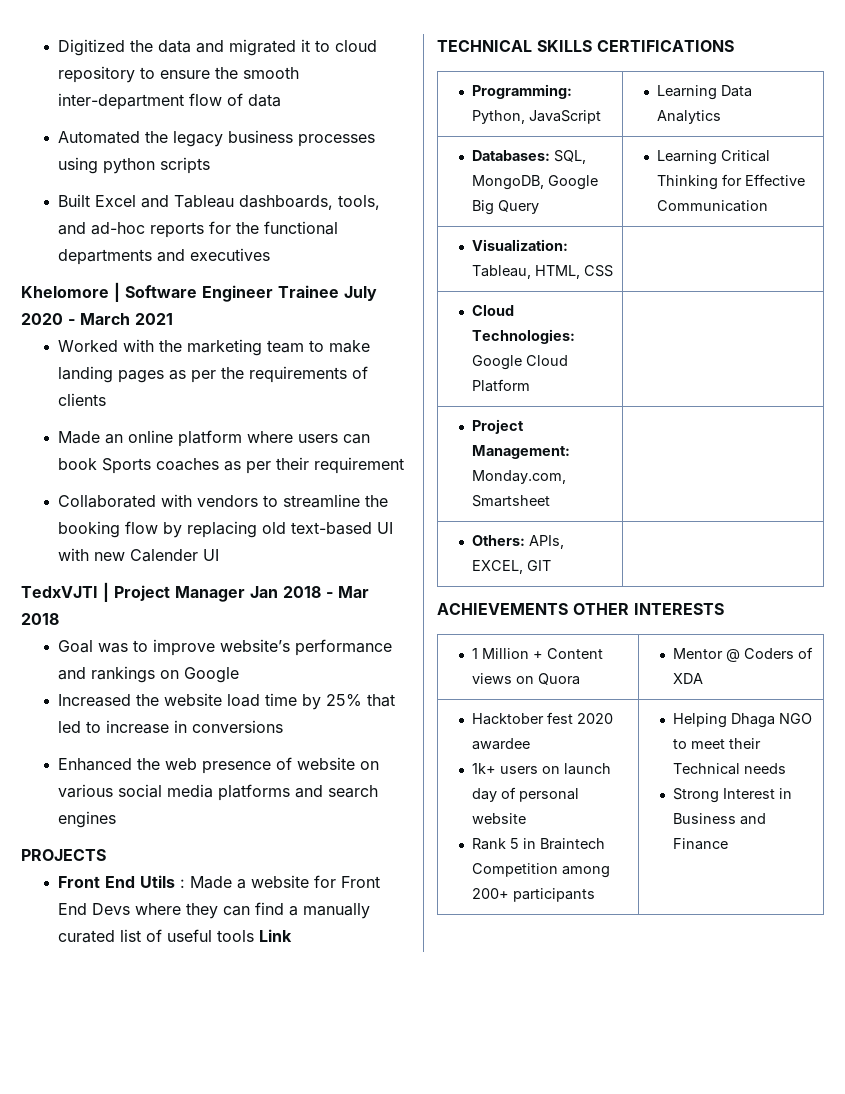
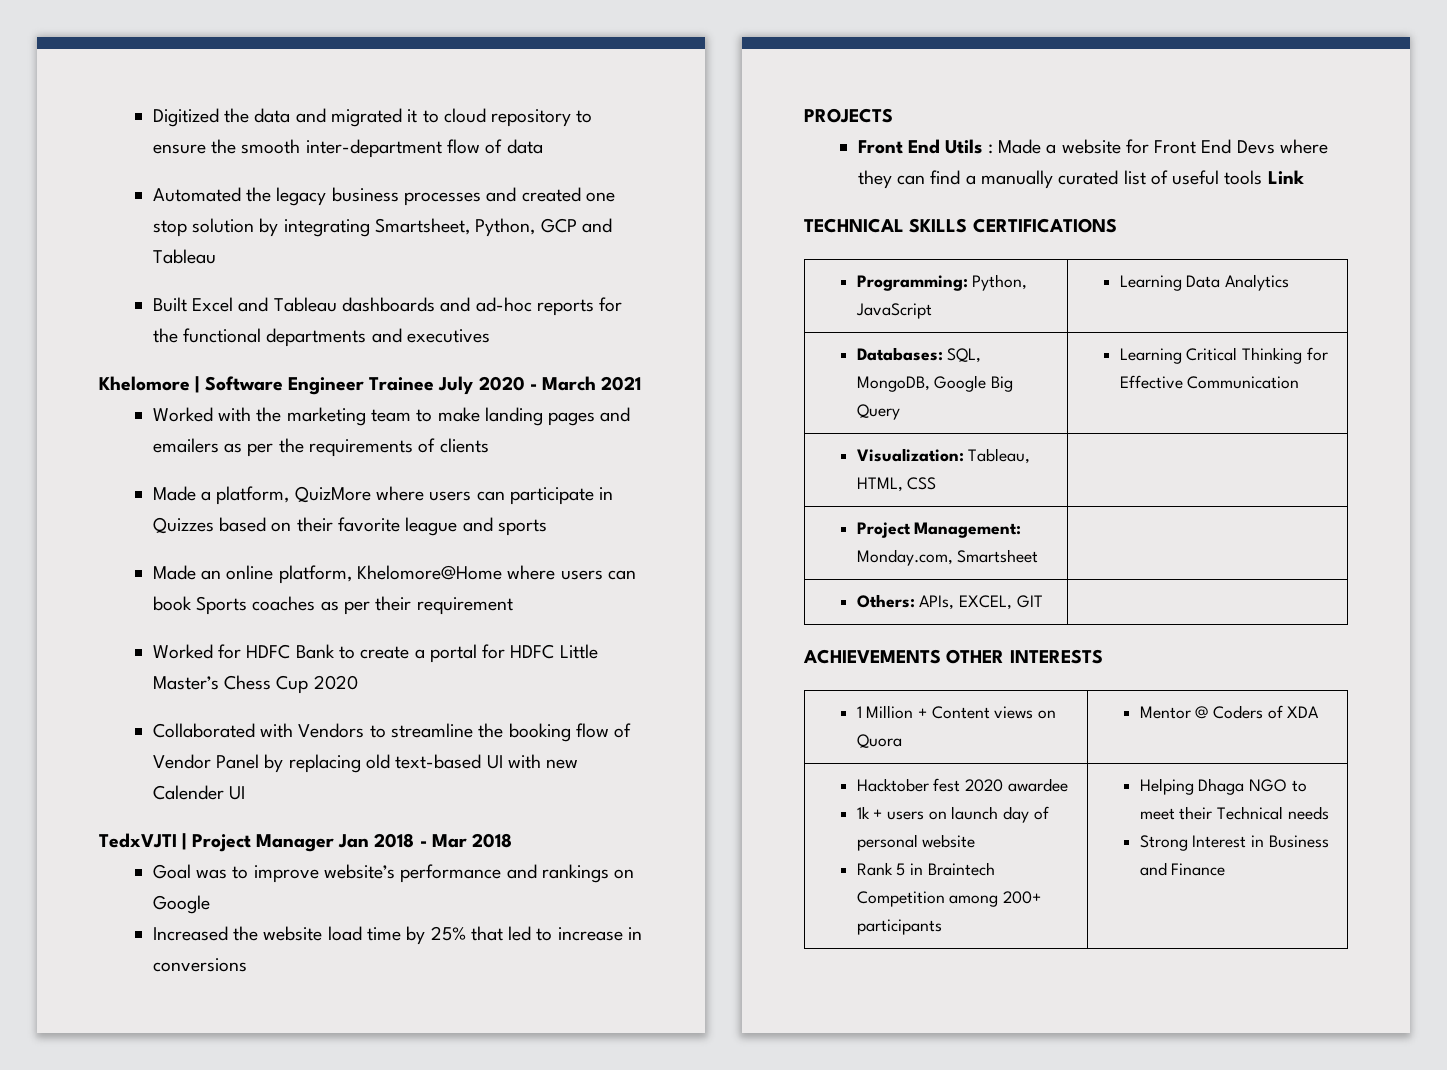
[58,157,211,174] using python scripts -> [486,187,615,202] [152,218,612,237] [152,249,216,264] and created one stop solution by integrating Smartsheet, Python, GCP and Tableau
[239,195,381,210] dashboards, tools, -> [342,297,436,312] dashboards
(165, 376) none -> [600,407,631,422] [152,438,219,453] and emailers
(107, 399) none -> [152,486,614,505] [152,517,547,536] // Made a platform, QuizMore where users can participate in Quizzes based on their favorite league and sports
[178,430,243,447] platform -> [278,565,503,584] platform, Khelomore@Home
(405, 465) none -> [152,644,598,663] [152,675,358,694] // Worked for HDFC Bank to create a portal for HDFC Little Master’s Chess Cup 2020
[197,495,259,507] vendors -> [298,723,365,738] Vendors
(159, 527) none -> [614,723,632,738] [152,754,260,769] of Vendor Panel
[58,757,380,774] [58,784,379,801] [58,811,117,828] // Enhanced the web presence of website on various social media platforms and search engines -> (247, 965) none
[472,305,515,316] [472,329,576,344] [472,355,569,370] [472,379,531,392] // Cloud Technologies: Google Cloud Platform | -> (937, 483) none
[472,763,497,774] 1k+ -> [856,806,883,819] 1k +

